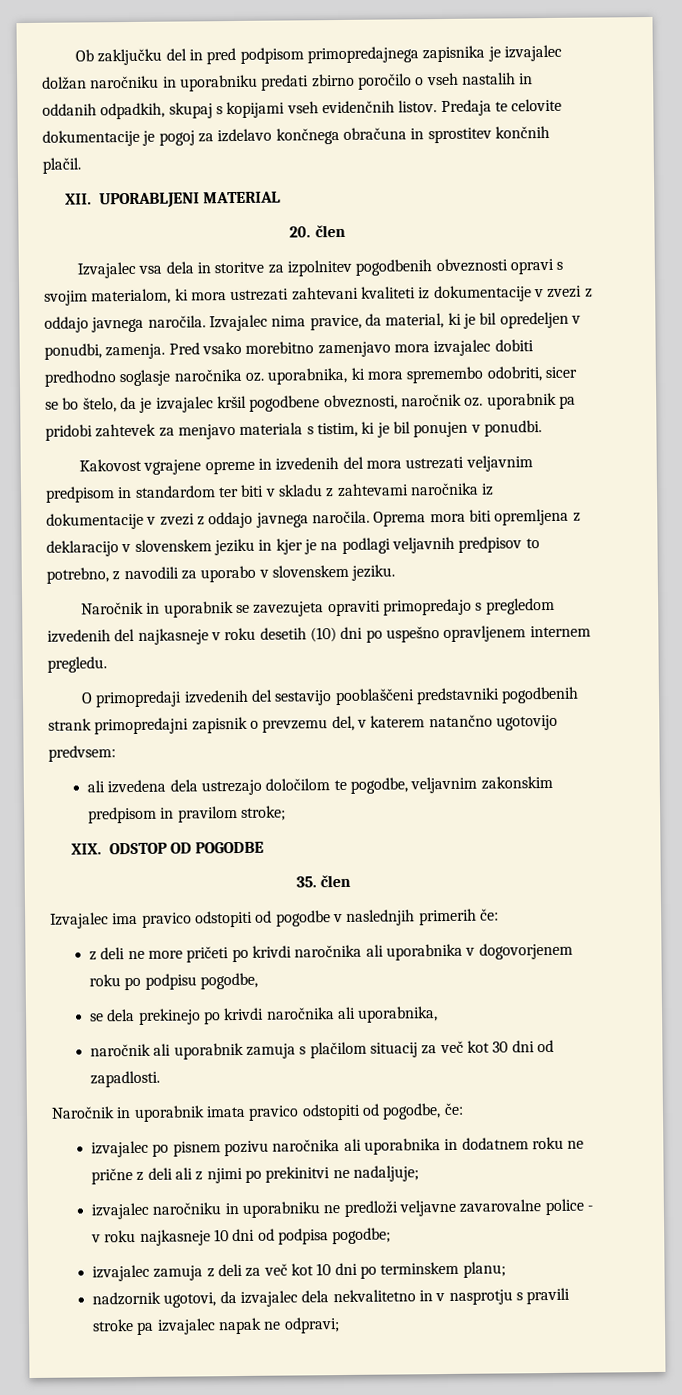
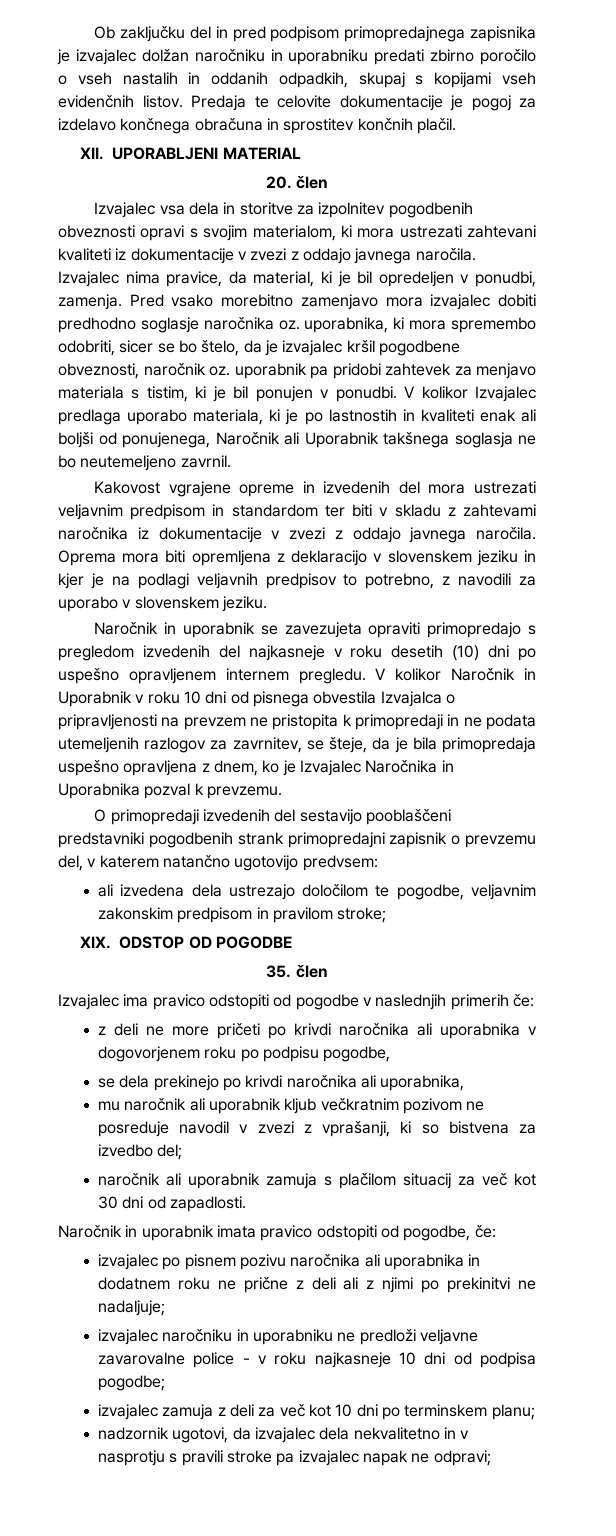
(542, 428) none -> [404,386,536,402] [58,409,537,425] [58,432,536,448] [58,455,231,471] V kolikor Izvajalec predlaga uporabo materiala, ki je po lastnostih in kvaliteti enak ali boljši od ponujenega, Naročnik ali Uporabnik takšnega soglasja ne bo neutemeljeno zavrnil.
(107, 664) none -> [375,668,537,681] [58,691,455,707] [58,714,536,730] [58,737,536,753] [58,760,454,776] [58,783,282,799] V kolikor Naročnik in Uporabnik v roku 10 dni od pisnega obvestila Izvajalca o pripravljenosti na prevzem ne pristopita k primopredaji in ne podata utemeljenih razlogov za zavrnitev, se šteje, da je bila primopredaja uspešno opravljena z dnem, ko je Izvajalec Naročnika in Uporabnika pozval k prevzemu.
(439, 1014) none -> [97,1098,485,1114] [97,1121,536,1137] [97,1144,183,1160] // mu naročnik ali uporabnik kljub večkratnim pozivom ne posreduje navodil v zvezi z vprašanji, ki so bistvena za izvedbo del;

